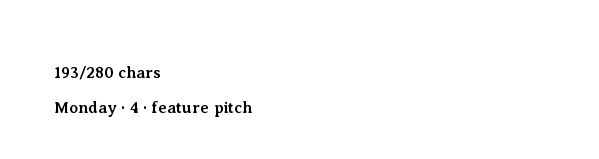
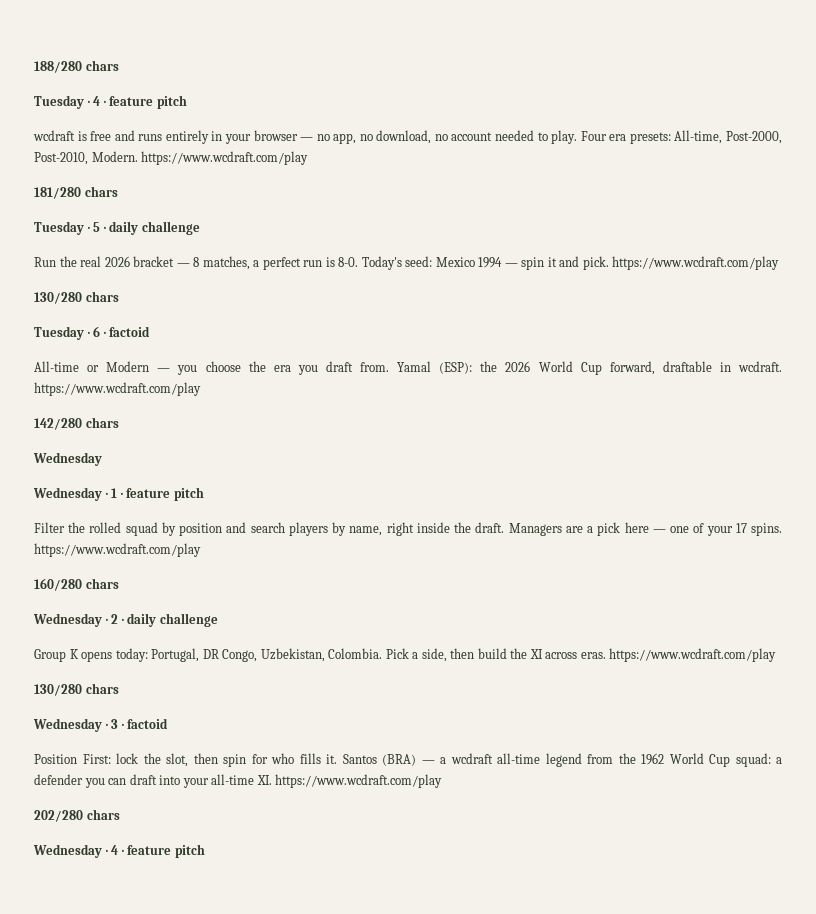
[54,66,162,80] [54,101,252,117] 193/280 chars // Monday · 4 · feature pitch -> [34,60,119,73] [34,95,187,109] [33,130,783,144] [34,151,309,165] [34,186,118,199] [34,221,200,235] [34,256,780,270] [34,291,119,304] [34,326,151,340] [34,361,783,375] [34,382,201,396] [34,417,119,430] [33,452,102,466] [33,487,204,501] [34,522,783,536] [34,543,201,557] [34,578,119,591] [33,613,218,627] [34,648,777,662] [34,683,119,696] [33,718,169,732] [34,753,782,767] [34,774,443,788] [34,809,120,822] [33,844,205,858] 188/280 chars // Tuesday · 4 · feature pitch // wcdraft is free and runs entirely in your browser — no app, no download, no account needed to play. Four era presets: All-time, Post-2000, Post-2010, Modern. https://www.wcdraft.com/play // 181/280 chars // Tuesday · 5 · daily challenge // Run the real 2026 bracket — 8 matches, a perfect run is 8-0. Today's seed: Mexico 1994 — spin it and pick. https://www.wcdraft.com/play // 130/280 chars // Tuesday · 6 · factoid // All-time or Modern — you choose the era you draft from. Yamal (ESP): the 2026 World Cup forward, draftable in wcdraft. https://www.wcdraft.com/play // 142/280 chars // Wednesday // Wednesday · 1 · feature pitch // Filter the rolled squad by position and search players by name, right inside the draft. Managers are a pick here — one of your 17 spins. https://www.wcdraft.com/play // 160/280 chars // Wednesday · 2 · daily challenge // Group K opens today: Portugal, DR Congo, Uzbekistan, Colombia. Pick a side, then build the XI across eras. https://www.wcdraft.com/play // 130/280 chars // Wednesday · 3 · factoid // Position First: lock the slot, then spin for who fills it. Santos (BRA) — a wcdraft all-time legend from the 1962 World Cup squad: a defender you can draft into your all-time XI. https://www.wcdraft.com/play // 202/280 chars // Wednesday · 4 · feature pitch

